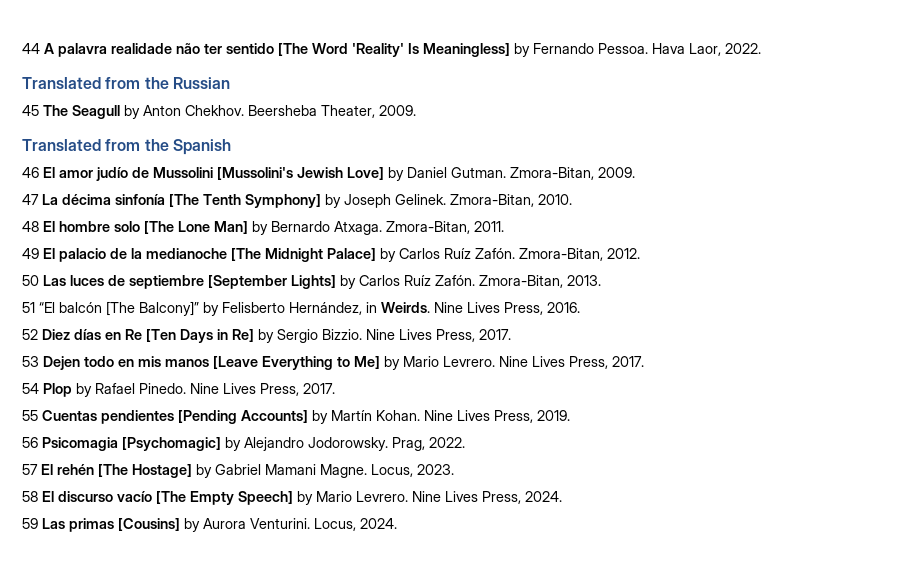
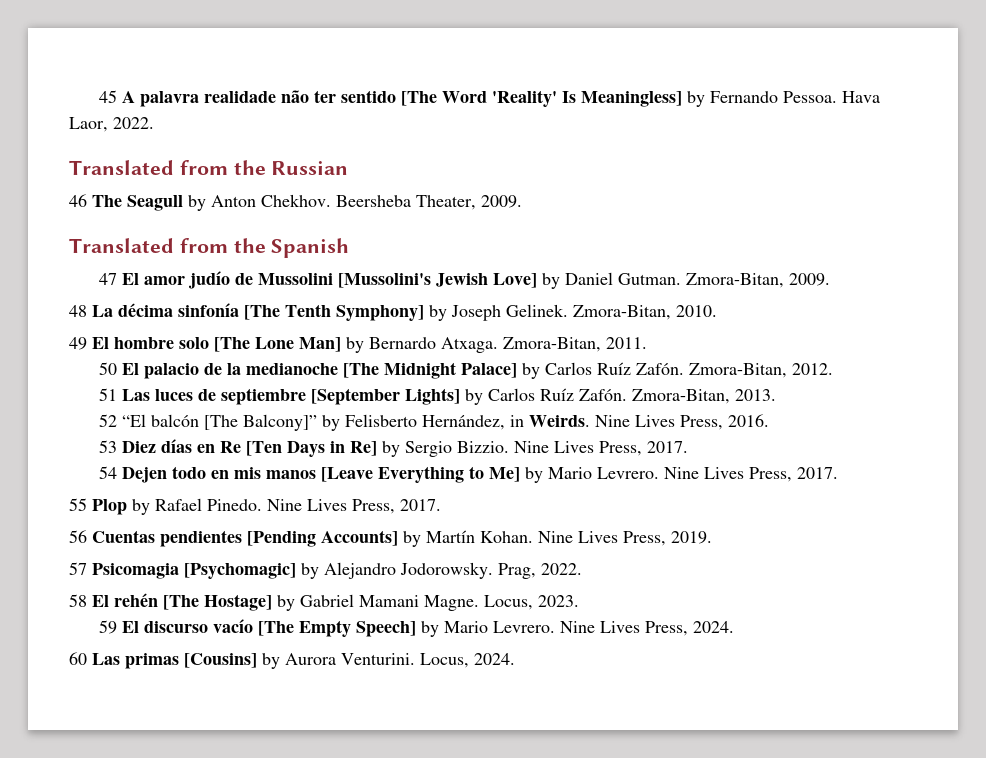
[22,43,40,54] 44 -> [98,90,117,103] 45
[22,105,39,116] 45 -> [69,194,87,207] 46
[22,167,39,178] 46 -> [98,273,117,285] 47
[22,194,39,205] 47 -> [69,305,87,317] 48
[22,221,39,232] 48 -> [69,337,87,350] 49
[22,248,39,259] 49 -> [98,362,117,375] 50
[22,275,39,286] 50 -> [98,388,117,401] 51
[22,302,35,313] 51 -> [98,414,117,427] 52
[22,329,38,340] 52 -> [98,440,117,453] 53
[22,356,39,367] 53 -> [98,466,117,479] 54
[22,383,39,394] 54 -> [69,498,87,511] 55
[22,410,38,421] 55 -> [69,530,87,543] 56
[22,437,38,448] 56 -> [69,562,87,575] 57
[22,464,38,475] 57 -> [69,594,87,607] 58
[22,491,38,502] 58 -> [98,620,117,634] 59
[22,518,38,529] 59 -> [69,652,87,665] 60

